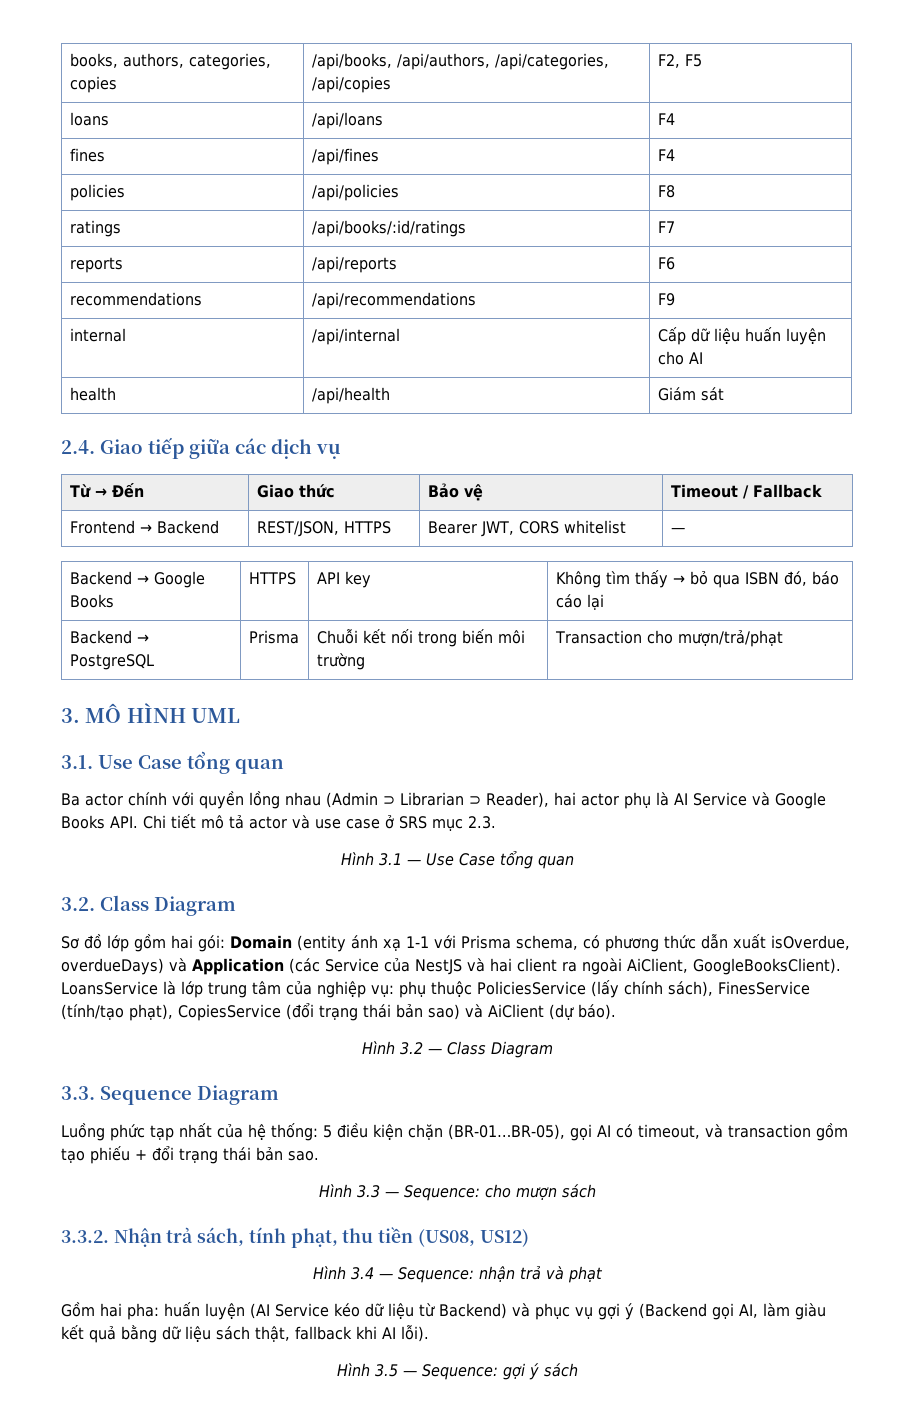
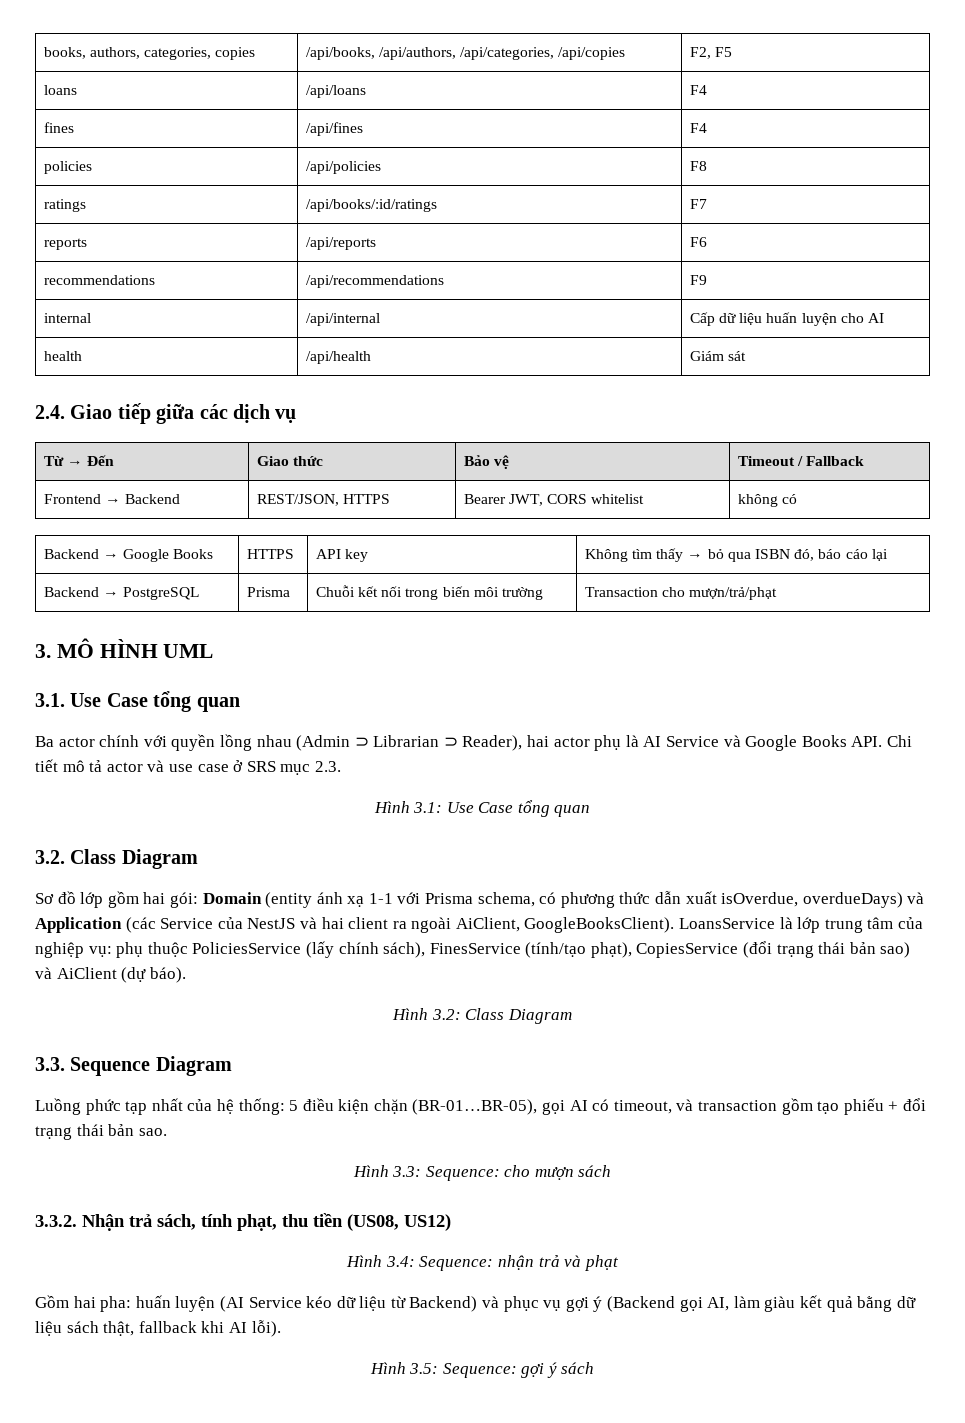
[670,528,685,533] — -> [737,494,798,507] không có
[378,853,421,866] 3.1 — -> [413,802,443,813] 3.1:
[399,1042,442,1055] 3.2 — -> [431,1009,461,1020] 3.2:
[356,1185,399,1198] 3.3 — -> [392,1166,422,1177] 3.3:
[350,1267,393,1280] 3.4 — -> [385,1256,415,1267] 3.4:
[374,1364,417,1377] 3.5 — -> [409,1363,439,1374] 3.5:

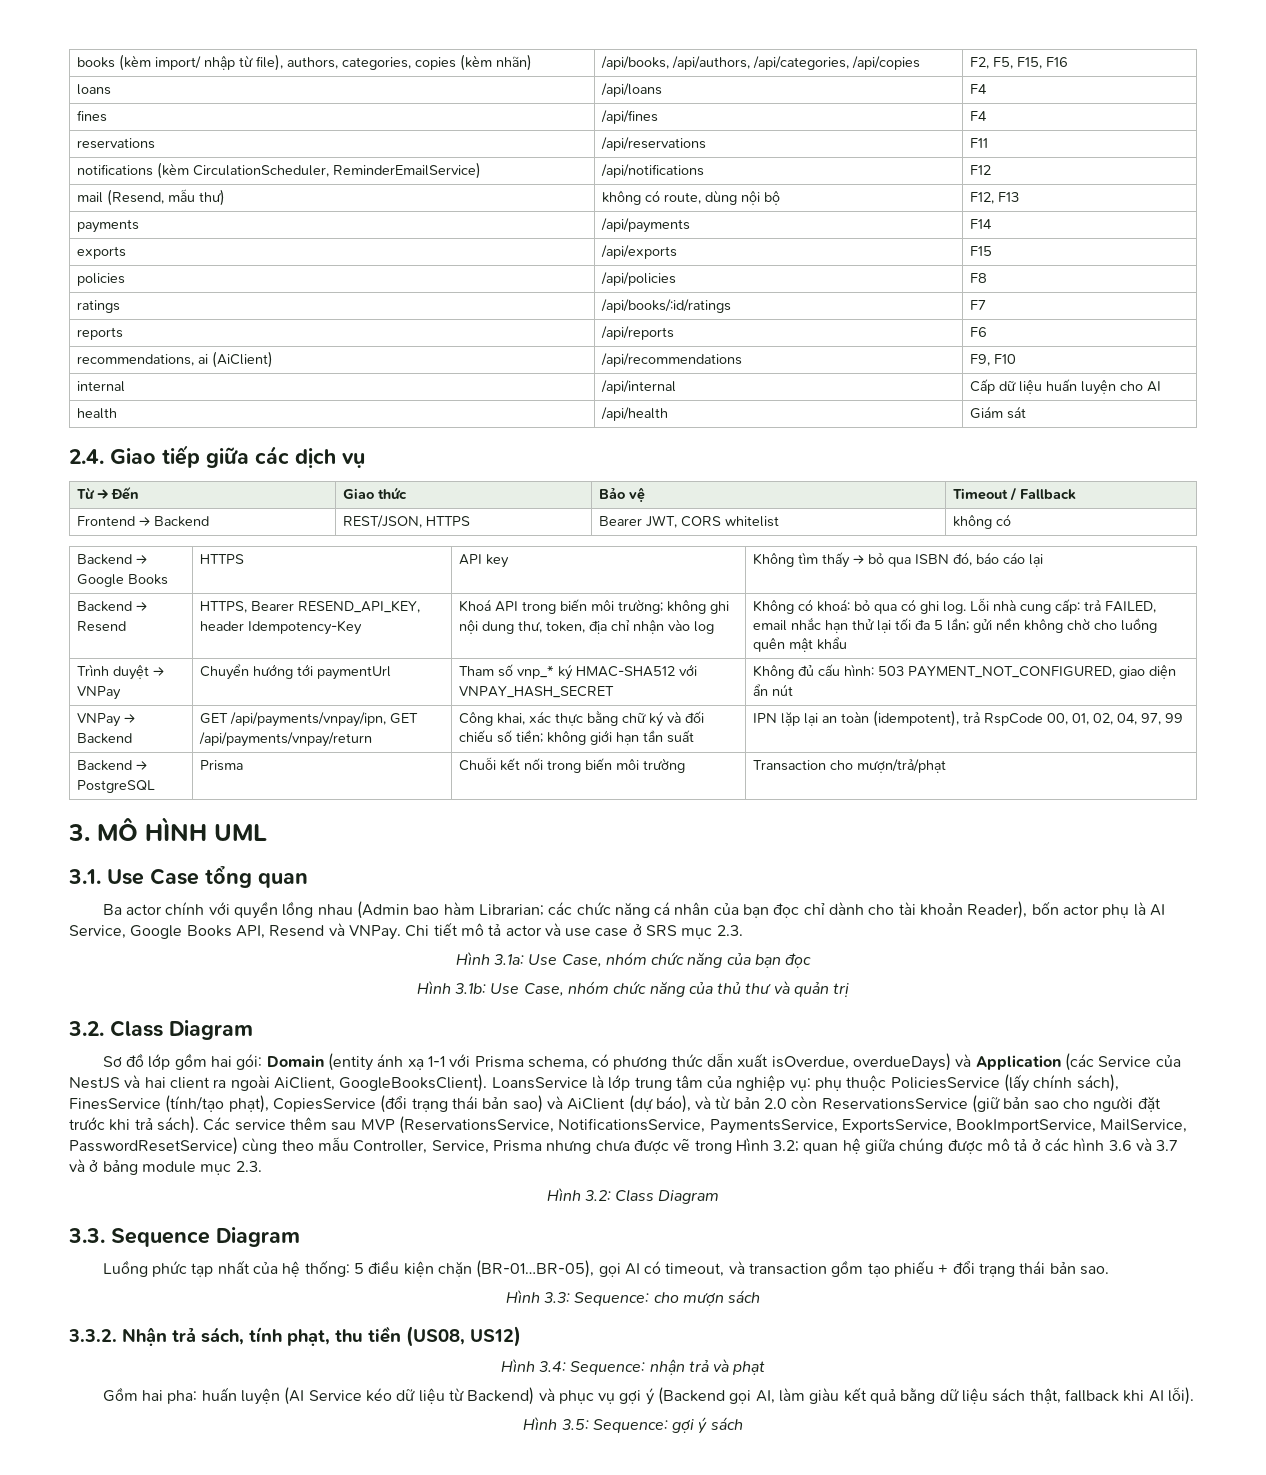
[43,47,86,59] books, -> [77,54,284,71] books (kèm import/ nhập từ file),
(256, 53) none -> [460,54,533,71] (kèm nhãn)
[715,47,733,57] F5 -> [993,57,1069,69] F5, F15, F16
(707, 128) none -> [77,138,156,149] [601,137,707,151] [970,138,989,148] [77,162,482,179] [601,164,705,178] [970,165,992,175] [77,189,226,206] [602,190,781,205] [970,192,1020,204] [77,219,140,233] [601,218,691,233] [970,219,993,229] [77,246,127,259] [601,245,678,259] [970,246,993,256] // reservations | /api/reservations | F11 // notifications (kèm CirculationScheduler, ReminderEmailService) | /api/notifications | F12 // mail (Resend, mẫu thư) | không có route, dùng nội bộ | F12, F13 // payments | /api/payments | F14 // exports | /api/exports | F15
[43,275,155,285] recommendations -> [77,351,274,368] recommendations, ai (AiClient)
[689,275,707,285] F9 -> [970,354,1017,366] F9, F10
(888, 555) none -> [77,601,148,612] [77,621,127,632] [200,600,421,613] [200,620,363,635] [459,599,730,614] [459,619,715,634] [753,598,1157,614] [753,617,1158,633] [753,637,848,652] [77,664,165,680] [77,686,122,700] [200,664,392,680] [459,664,698,680] [459,686,615,698] [753,664,1177,679] [753,684,794,696] [77,713,136,727] [77,733,133,744] [200,712,419,727] [199,732,373,747] [459,710,705,727] [459,730,695,745] [753,710,1184,727] // Backend → Resend | HTTPS, Bearer RESEND_API_KEY, header Idempotency-Key | Khoá API trong biến môi trường; không ghi nội dung thư, token, địa chỉ nhận vào log | Không có khoá: bỏ qua có ghi log. Lỗi nhà cung cấp: trả FAILED, email nhắc hạn thử lại tối đa 5 lần; gửi nền không chờ cho luồng quên mật khẩu // Trình duyệt → VNPay | Chuyển hướng tới paymentUrl | Tham số vnp_* ký HMAC-SHA512 với VNPAY_HASH_SECRET | Không đủ cấu hình: 503 PAYMENT_NOT_CONFIGURED, giao diện ẩn nút // VNPay → Backend | GET /api/payments/vnpay/ipn, GET /api/payments/vnpay/return | Công khai, xác thực bằng chữ ký và đối chiếu số tiền; không giới hạn tần suất | IPN lặp lại an toàn (idempotent), trả RspCode 00, 01, 02, 04, 97, 99
[354,735,883,751] ⊃ Librarian ⊃ Reader), hai actor phụ là AI Service và Google Books API. -> [413,901,1165,919] [69,923,401,940] bao hàm Librarian; các chức năng cá nhân của bạn đọc chỉ dành cho tài khoản Reader), bốn actor phụ là AI Service, Google Books API, Resend và VNPay.
[413,800,591,817] 3.1: Use Case tổng quan -> [493,952,812,968] [416,981,850,997] 3.1a: Use Case, nhóm chức năng của bạn đọc // Hình 3.1b: Use Case, nhóm chức năng của thủ thư và quản trị
[149,967,186,983] báo). -> [655,1095,1161,1113] [69,1116,1188,1134] [69,1137,1179,1155] [69,1159,262,1175] báo), và từ bản 2.0 còn ReservationsService (giữ bản sao cho người đặt trước khi trả sách). Các service thêm sau MVP (ReservationsService, NotificationsService, PaymentsService, ExportsService, BookImportService, MailService, PasswordResetService) cùng theo mẫu Controller, Service, Prisma nhưng chưa được vẽ trong Hình 3.2; quan hệ giữa chúng được mô tả ở các hình 3.6 và 3.7 và ở bảng module mục 2.3.

